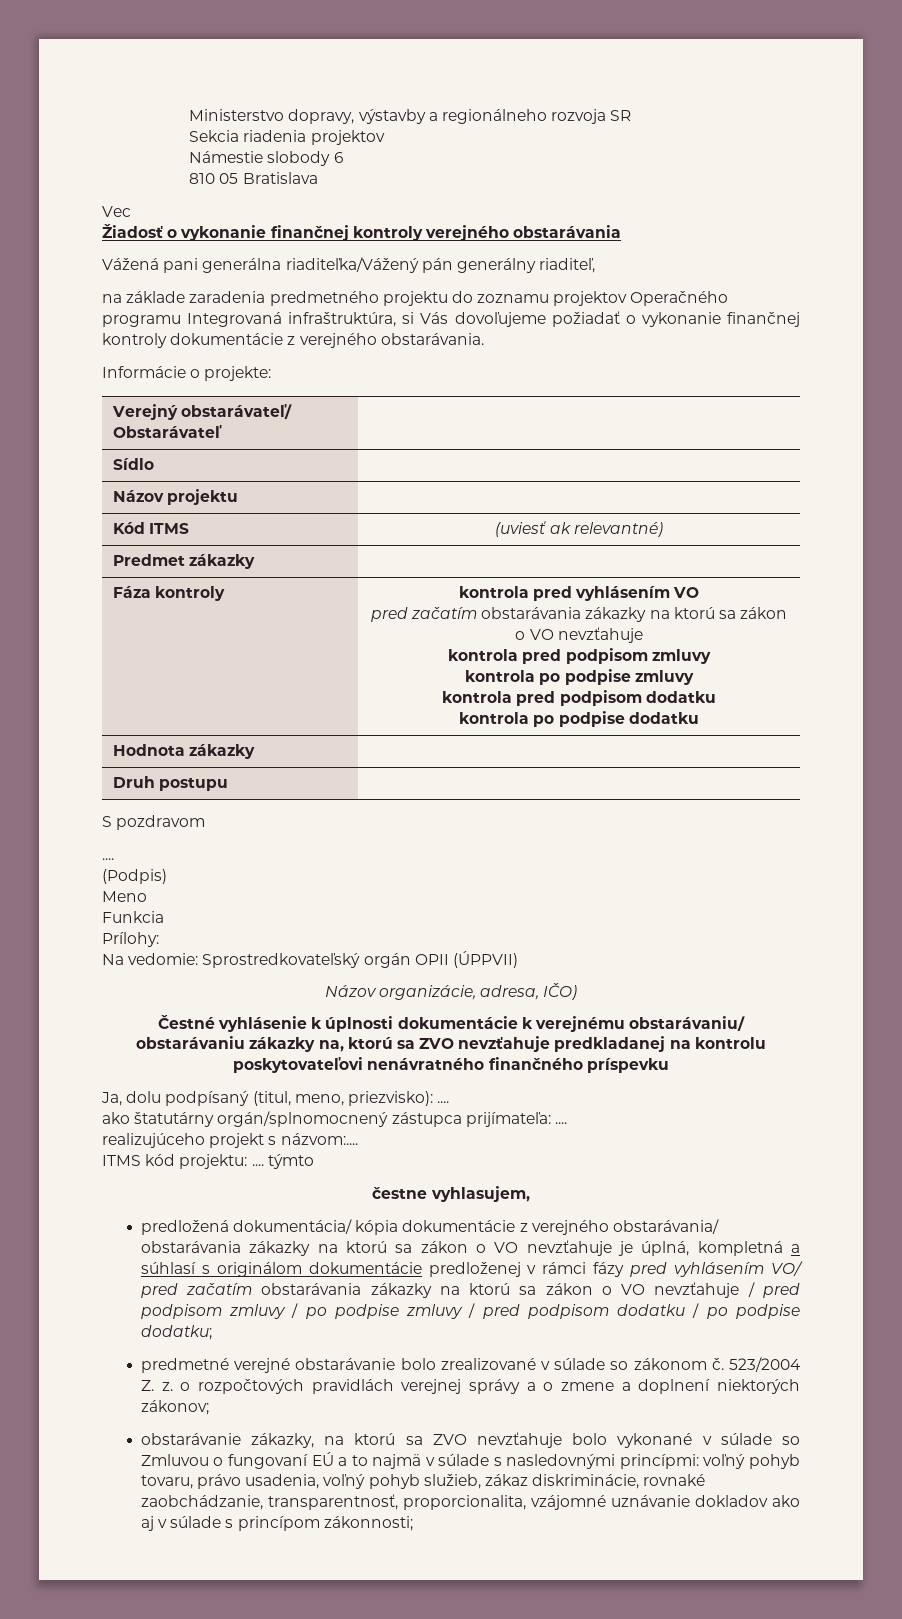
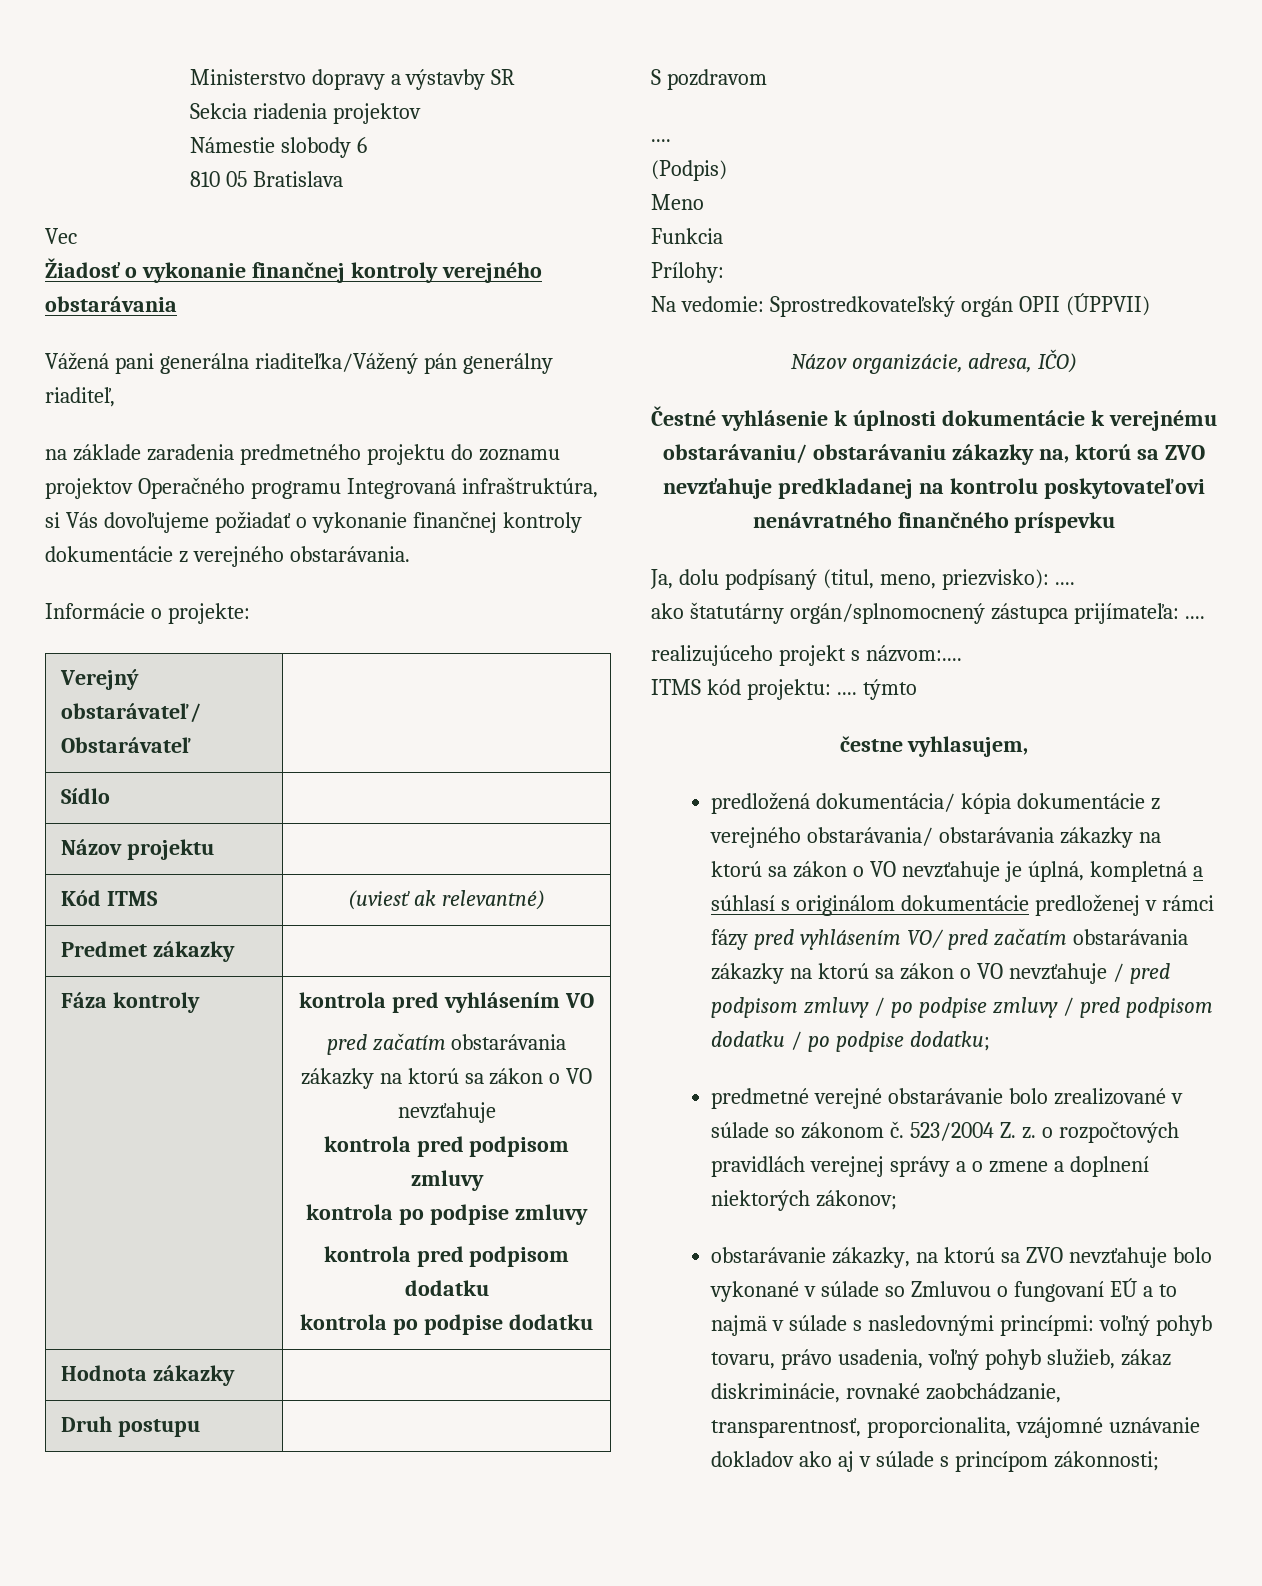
[288,109,607,124] dopravy, výstavby a regionálneho rozvoja -> [311,69,486,90] dopravy a výstavby

